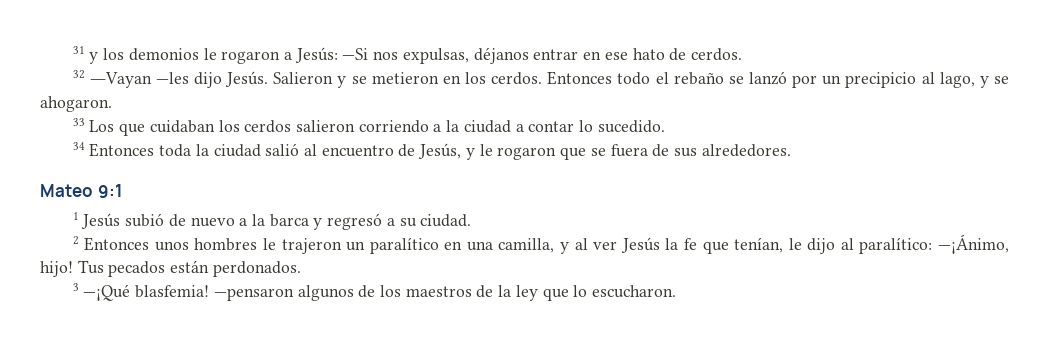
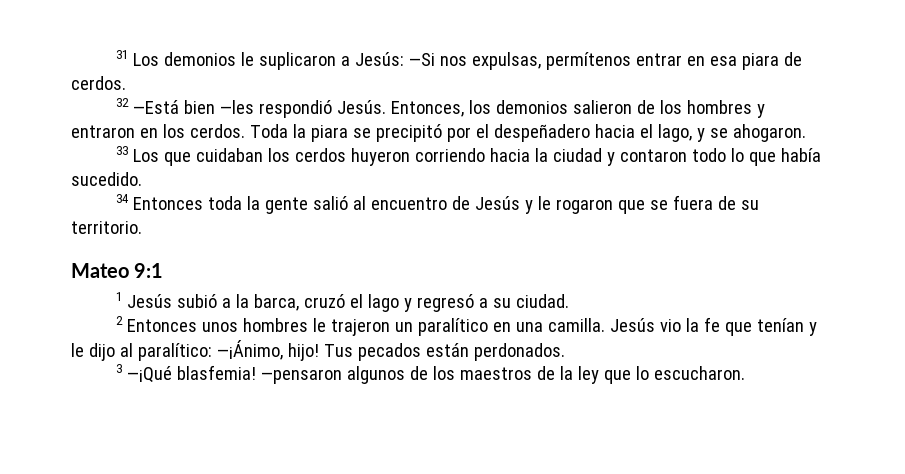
[89,48,125,64] y los -> [133,53,160,66] Los
[221,51,281,64] rogaron -> [259,52,337,70] suplicaron
[473,47,529,64] déjanos -> [546,52,632,70] permítenos
[604,48,665,60] ese hato -> [710,53,780,70] esa piara
[89,71,935,88] ―Vayan —les dijo Jesús. Salieron y se metieron en los cerdos. Entonces todo el rebaño se lanzó por un precipicio al -> [133,100,766,118] [71,124,653,142] —Está bien —les respondió Jesús. Entonces, los demonios salieron de los hombres y entraron en los cerdos. Toda la piara se precipitó por el despeñadero hacia el
[296,120,594,133] salieron corriendo a la ciudad a contar lo -> [351,148,822,166] huyeron corriendo hacia la ciudad y contaron todo lo que había
[213,144,261,157] ciudad -> [265,197,309,214] gente
[418,143,462,159] Jesús, -> [475,196,521,210] Jesús
[673,144,791,157] sus alrededores. -> [741,200,760,210] [71,221,142,234] su territorio.
[168,214,309,227] de nuevo a la barca -> [222,294,400,312] a la barca, cruzó el lago
[498,237,660,254] camilla, y al ver Jesús -> [548,318,682,332] camilla. Jesús vio
[734,237,784,253] tenían, -> [757,318,818,336] tenían y

